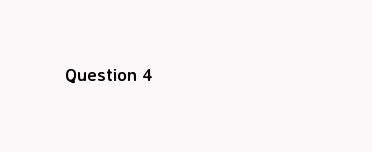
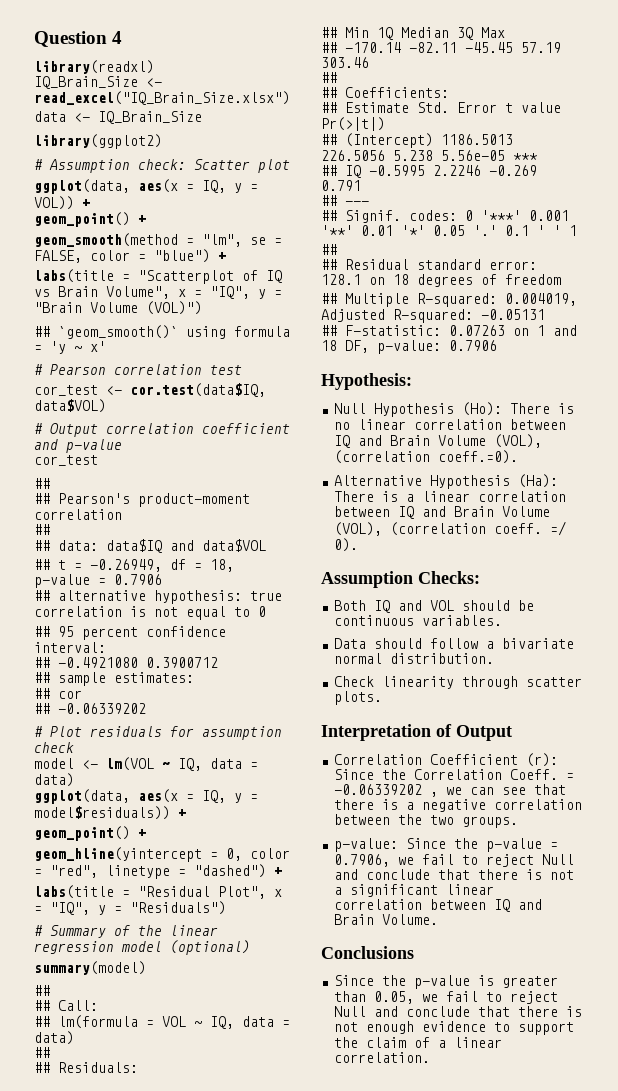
(153, 75) none -> [34,60,154,74] [34,76,162,89] [34,91,290,105] [34,111,202,124] [34,134,162,149] [34,159,290,173] [34,179,258,194] [34,196,90,210] [34,212,146,227] [34,233,282,247] [34,249,226,263] [34,269,282,284] [34,286,282,299] [34,301,202,315] [34,325,290,339] [34,341,106,354] [34,364,242,375] [34,383,266,397] [34,399,106,413] [34,423,290,437] [34,439,122,453] [34,455,98,466] [34,478,50,489] [34,493,250,507] [34,509,122,520] [34,524,50,535] [34,539,266,553] [34,559,234,572] [34,574,162,588] [34,590,282,604] [34,606,266,620] [34,626,226,640] [34,642,106,653] [34,657,218,668] [34,672,194,686] [34,688,82,699] [34,703,146,714] [34,726,282,740] [34,742,74,753] [34,757,258,771] [34,773,74,787] [34,789,258,804] [34,806,186,820] [34,826,146,841] [34,847,290,862] [34,864,282,879] [34,885,282,899] [34,901,226,915] [34,925,218,938] [34,940,250,955] [34,961,146,975] [34,985,50,996] [34,1000,98,1011] [34,1015,290,1029] [34,1031,74,1045] [34,1047,50,1058] [34,1062,138,1073] [321,27,505,40] [321,42,561,53] [321,57,369,68] [321,72,337,83] [321,87,449,98] [321,102,561,113] [321,117,385,131] [321,133,513,148] [321,150,538,161] [321,165,537,178] [321,180,361,191] [321,195,369,206] [321,210,569,223] [321,225,577,236] [321,244,337,255] [321,259,537,270] [321,274,561,287] [321,293,577,307] [321,309,545,323] [321,325,577,336] [321,340,497,354] [321,373,412,390] [333,402,574,417] [333,419,566,430] [333,434,542,448] [333,450,518,464] [333,474,558,489] [333,491,566,502] [333,506,550,519] [333,521,566,536] [333,538,358,552] [321,571,480,588] [333,600,534,613] [333,615,502,626] [333,638,574,649] [333,653,494,664] [333,676,582,689] [333,691,382,705] [321,724,512,741] [333,753,558,767] [333,769,574,780] [333,784,566,797] [333,799,582,812] [333,814,518,828] [333,838,558,852] [333,854,574,867] [333,869,574,880] [333,884,494,897] [333,899,542,912] [333,914,438,925] [321,946,414,959] [333,975,558,989] [333,991,558,1004] [333,1006,582,1017] [333,1021,574,1035] [333,1037,502,1048] [333,1052,430,1063] // library(readxl) // IQ_Brain_Size <- read_excel("IQ_Brain_Size.xlsx") // data <- IQ_Brain_Size // library(ggplot2) // # Assumption check: Scatter plot // ggplot(data, aes(x = IQ, y = VOL)) + // geom_point() + // geom_smooth(method = "lm", se = FALSE, color = "blue") + // labs(title = "Scatterplot of IQ vs Brain Volume", x = "IQ", y = "Brain Volume (VOL)") // ## `geom_smooth()` using formula = 'y ~ x' // # Pearson correlation test // cor_test <- cor.test(data$IQ, data$VOL) // # Output correlation coefficient and p-value // cor_test // ## // ## Pearson's product-moment correlation // ## // ## data: data$IQ and data$VOL // ## t = -0.26949, df = 18, p-value = 0.7906 // ## alternative hypothesis: true correlation is not equal to 0 // ## 95 percent confidence interval: // ## -0.4921080 0.3900712 // ## sample estimates: // ## cor // ## -0.06339202 // # Plot residuals for assumption check // model <- lm(VOL ~ IQ, data = data) // ggplot(data, aes(x = IQ, y = model$residuals)) + // geom_point() + // geom_hline(yintercept = 0, color = "red", linetype = "dashed") + // labs(title = "Residual Plot", x = "IQ", y = "Residuals") // # Summary of the linear regression model (optional) // summary(model) // ## // ## Call: // ## lm(formula = VOL ~ IQ, data = data) // ## // ## Residuals: // ## Min 1Q Median 3Q Max // ## -170.14 -82.11 -45.45 57.19 303.46 // ## // ## Coefficients: // ## Estimate Std. Error t value Pr(>|t|) // ## (Intercept) 1186.5013 226.5056 5.238 5.56e-05 *** // ## IQ -0.5995 2.2246 -0.269 0.791 // ## --- // ## Signif. codes: 0 '***' 0.001 '**' 0.01 '*' 0.05 '.' 0.1 ' ' 1 // ## // ## Residual standard error: 128.1 on 18 degrees of freedom // ## Multiple R-squared: 0.004019, Adjusted R-squared: -0.05131 // ## F-statistic: 0.07263 on 1 and 18 DF, p-value: 0.7906 // Hypothesis: // Null Hypothesis (Ho): There is no linear correlation between IQ and Brain Volume (VOL), (correlation coeff.=0). // Alternative Hypothesis (Ha): There is a linear correlation between IQ and Brain Volume (VOL), (correlation coeff. =/ 0). // Assumption Checks: // Both IQ and VOL should be continuous variables. // Data should follow a bivariate normal distribution. // Check linearity through scatter plots. // Interpretation of Output // Correlation Coefficient (r): Since the Correlation Coeff. = -0.06339202 , we can see that there is a negative correlation between the two groups. // p-value: Since the p-value = 0.7906, we fail to reject Null and conclude that there is not a significant linear correlation between IQ and Brain Volume. // Conclusions // Since the p-value is greater than 0.05, we fail to reject Null and conclude that there is not enough evidence to support the claim of a linear correlation.

